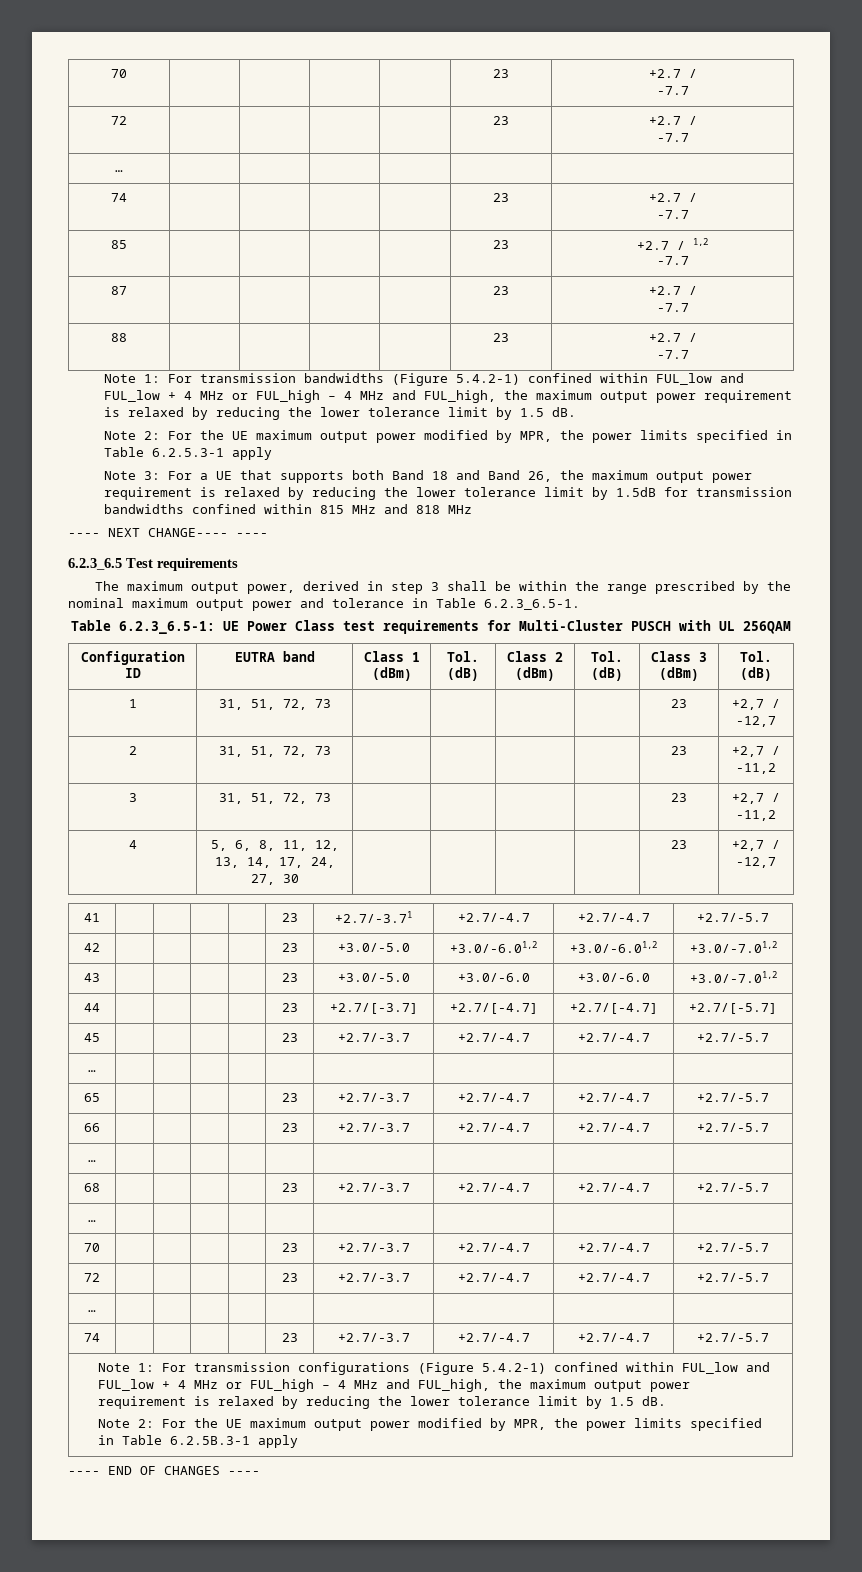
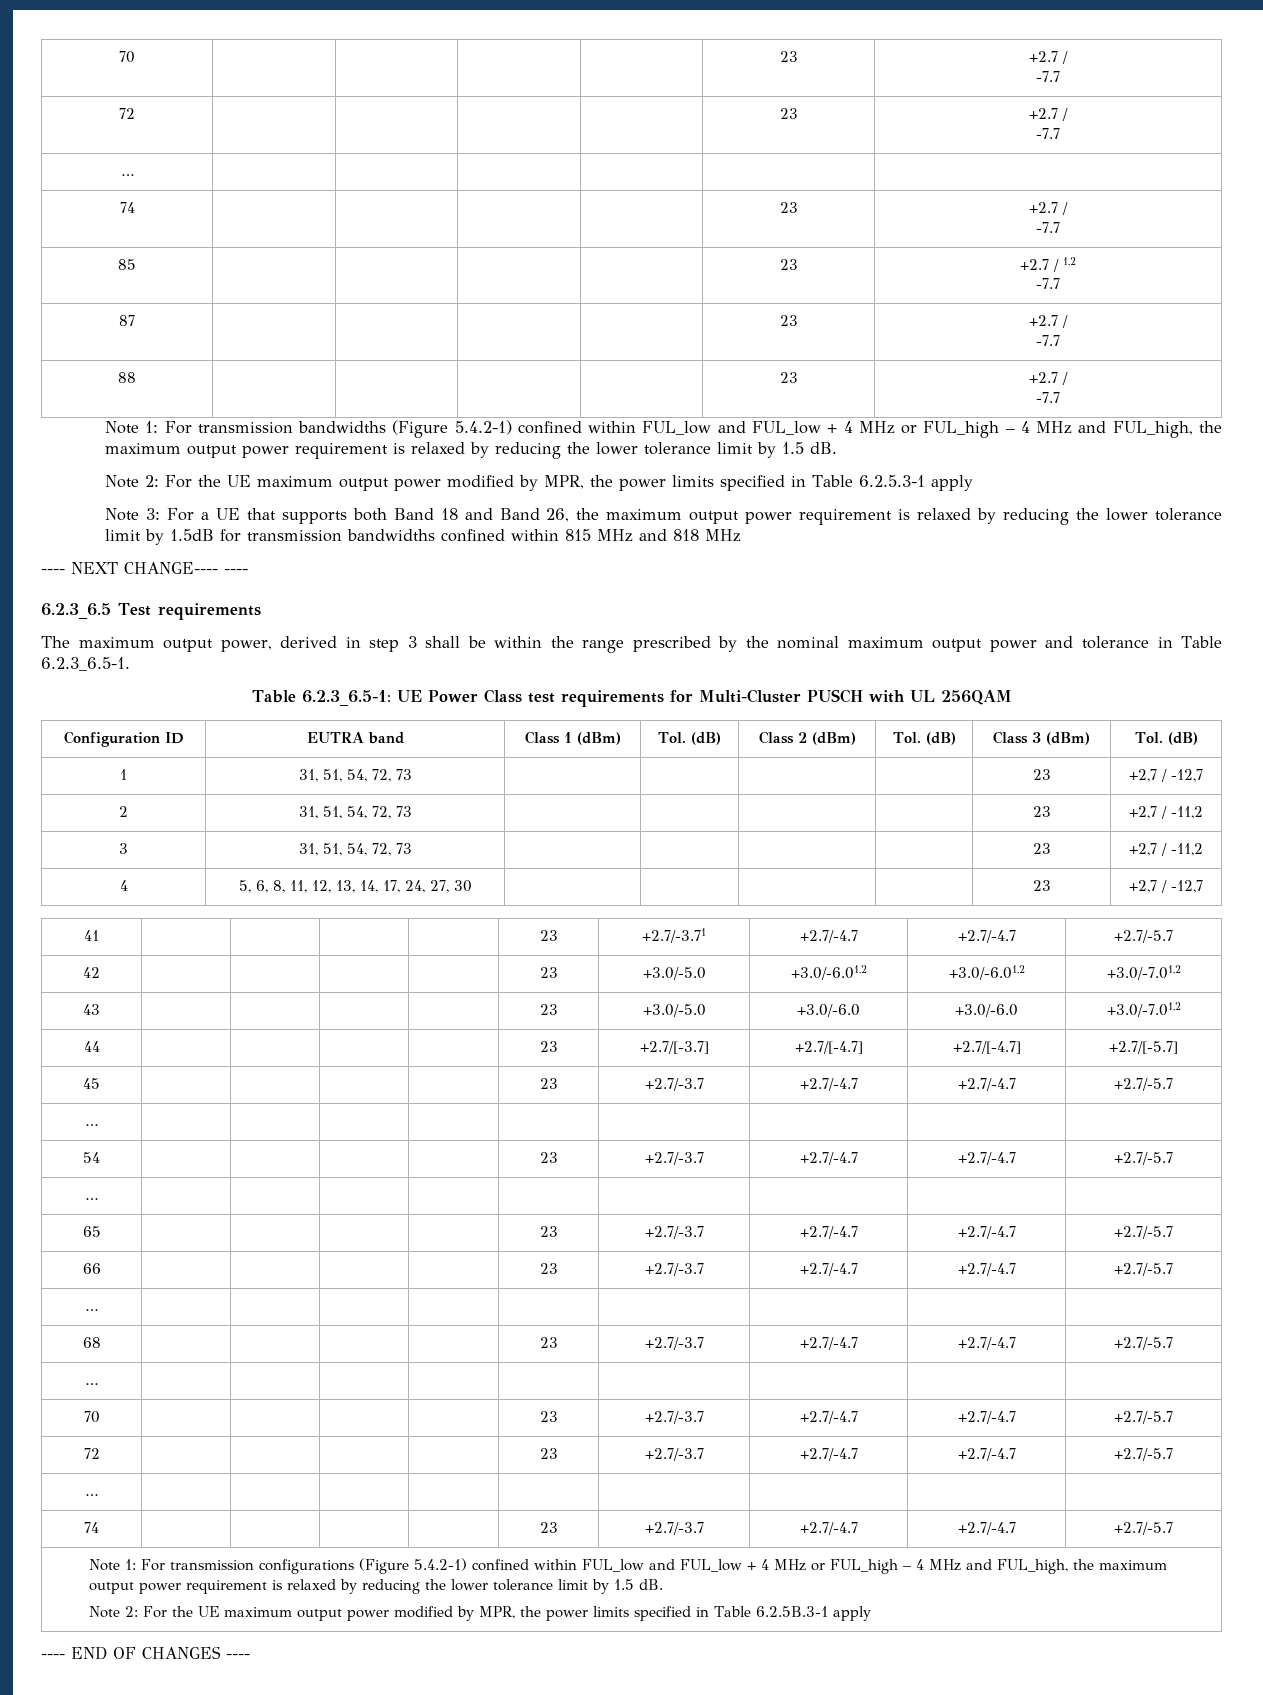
(275, 704) none -> [346,769,367,782] 54,
(275, 751) none -> [346,806,367,819] 54,
(275, 798) none -> [346,843,367,856] 54,
(96, 1071) none -> [83,1152,100,1163] [539,1152,558,1163] [644,1152,704,1165] [799,1152,858,1165] [957,1152,1016,1165] [1114,1152,1173,1165] [85,1198,98,1200] // 54 | | | | | 23 | +2.7/-3.7 | +2.7/-4.7 | +2.7/-4.7 | +2.7/-5.7 // … | | | | | | | | |

